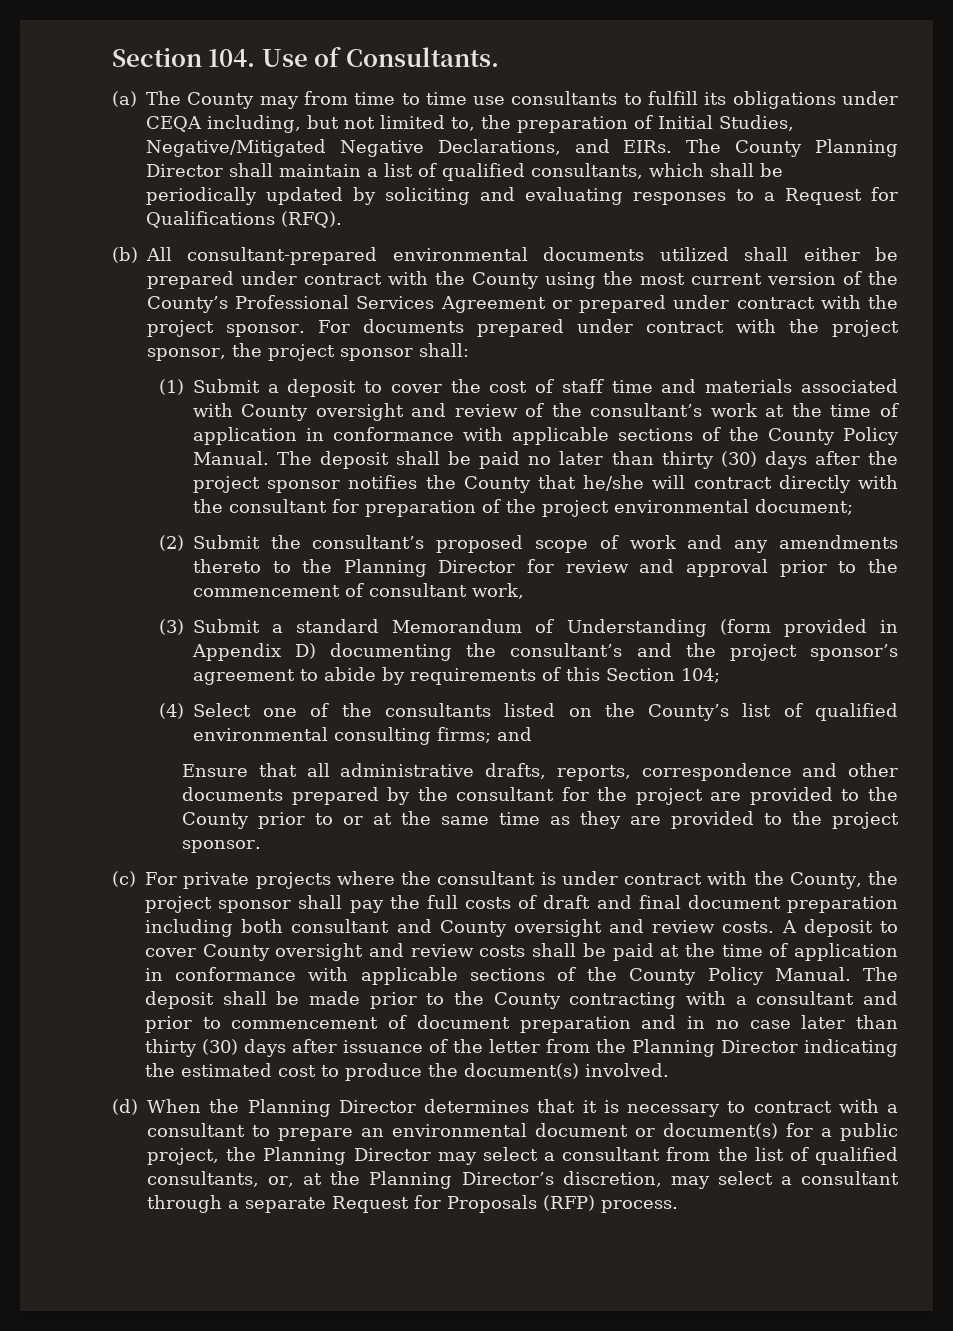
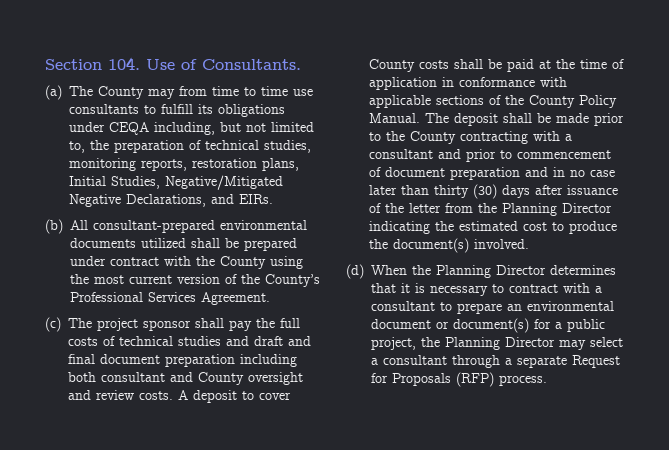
(653, 122) none -> [205,140,311,153] [69,158,299,171] technical studies, monitoring reports, restoration plans,
[686,139,898,157] [146,163,783,181] [146,187,898,205] [146,211,342,228] The County Planning Director shall maintain a list of qualified consultants, which shall be periodically updated by soliciting and evaluating responses to a Request for Qualifications (RFQ). -> (273, 199) none
[803,247,860,261] either -> (220, 243) none
[440,295,898,313] [147,319,899,337] [147,343,469,361] [158,379,899,397] [192,403,900,421] [192,427,900,445] [192,451,898,469] [192,475,898,493] [192,499,853,517] [158,535,898,553] [192,559,898,577] [192,583,524,599] [158,619,899,637] [191,643,899,661] [192,667,720,685] [158,703,898,721] [192,727,532,745] [182,763,899,781] [182,787,898,805] [182,811,899,829] [182,840,262,853] [112,871,898,889] Agreement or prepared under contract with the project sponsor. For documents prepared under contract with the project sponsor, the project sponsor shall: // (1) Submit a deposit to cover the cost of staff time and materials associated with County oversight and review of the consultant’s work at the time of application in conformance with applicable sections of the County Policy Manual. The deposit shall be paid no later than thirty (30) days after the project sponsor notifies the County that he/she will contract directly with the consultant for preparation of the project environmental document; // (2) Submit the consultant’s proposed scope of work and any amendments thereto to the Planning Director for review and approval prior to the commencement of consultant work, // (3) Submit a standard Memorandum of Understanding (form provided in Appendix D) documenting the consultant’s and the project sponsor’s agreement to abide by requirements of this Section 104; // (4) Select one of the consultants listed on the County’s list of qualified environmental consulting firms; and // Ensure that all administrative drafts, reports, correspondence and other documents prepared by the consultant for the project are provided to the County prior to or at the same time as they are provided to the project sponsor. // (c) For private projects where the consultant is under contract with the County, the -> [201,292,270,305] [45,317,92,332] Agreement. // (c) The
(538, 902) none -> [119,336,249,346] technical studies and
[275,943,474,961] oversight and review -> (415, 65) none
[666,1147,898,1165] [147,1171,899,1189] from the list of qualified consultants, or, at the Planning Director’s discretion, may select a consultant -> (447, 360) none

